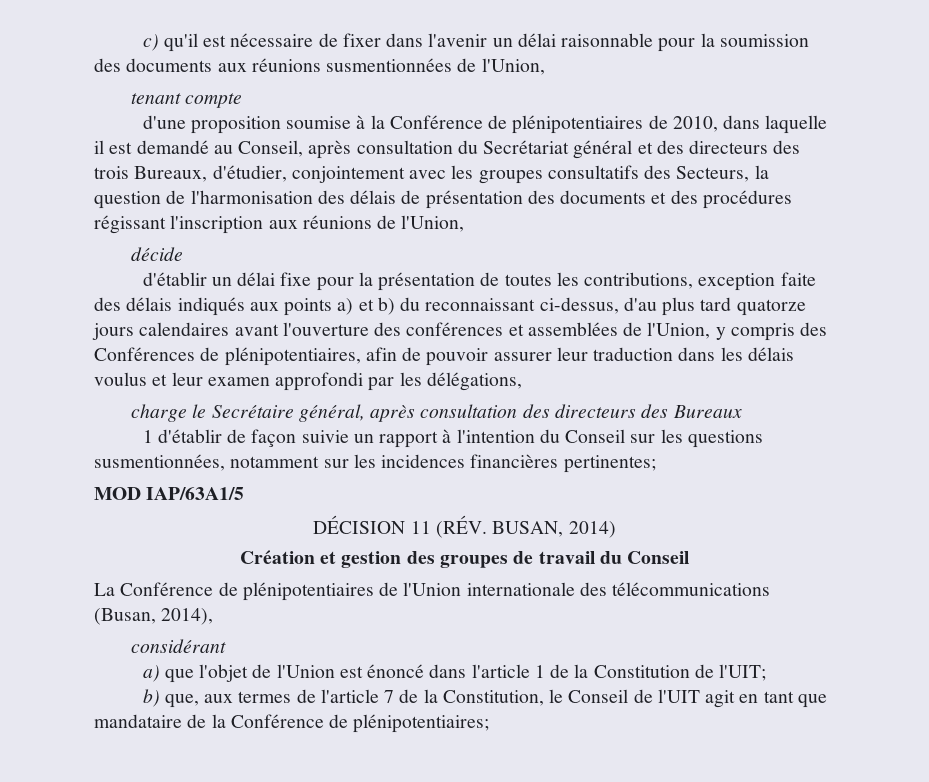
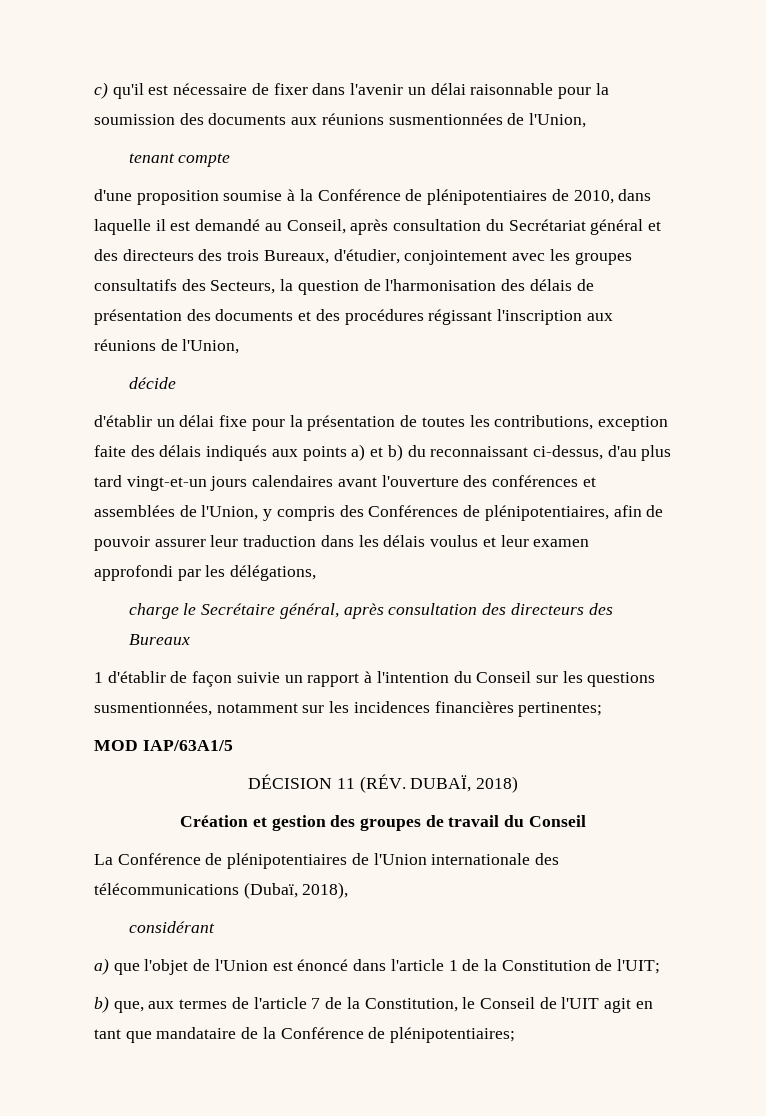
[736,299,806,316] quatorze -> [126,476,207,491] vingt-et-un
[492,521,616,538] BUSAN, 2014) -> [410,775,518,793] DUBAÏ, 2018)
[94,608,214,625] (Busan, 2014), -> [243,882,349,899] (Dubaï, 2018),

